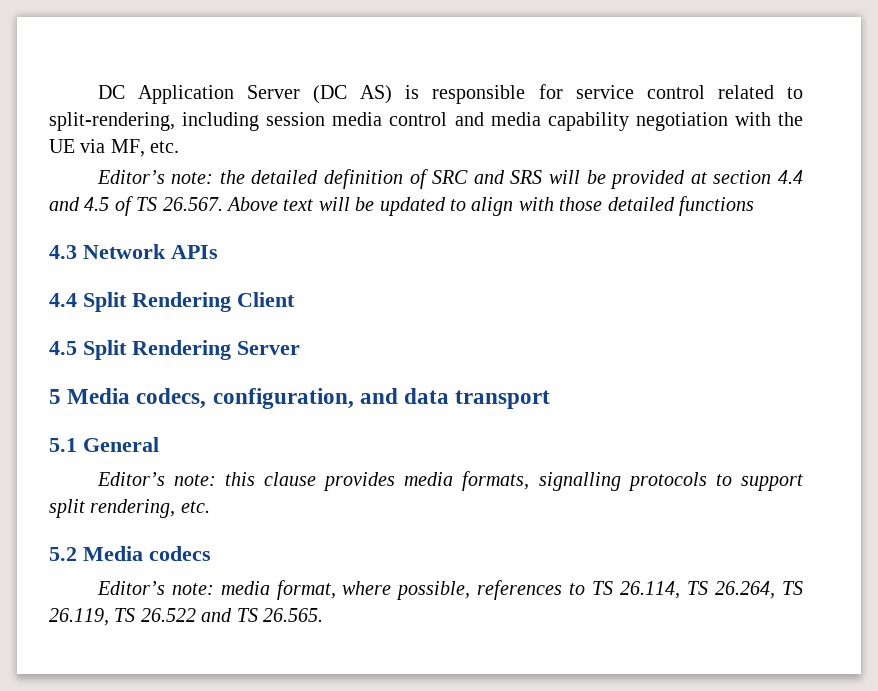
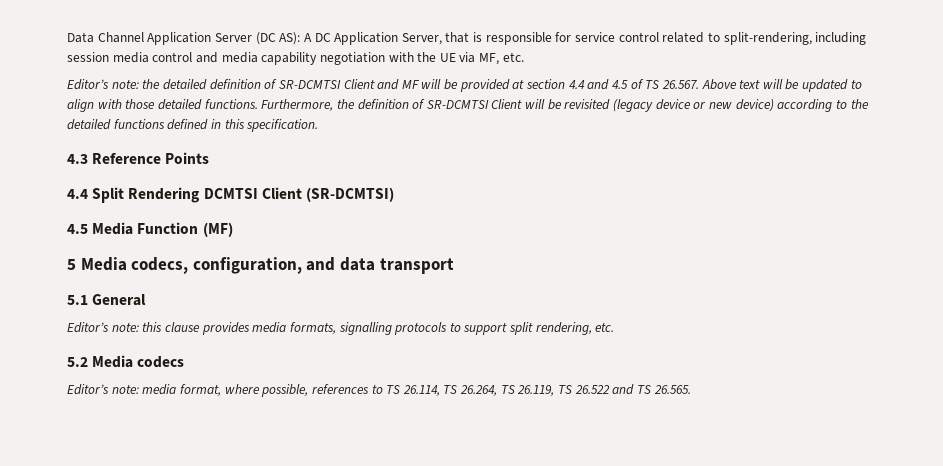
[97,85,125,99] DC -> [67,32,144,43] Data Channel
[360,85,393,104] AS) -> [279,32,470,45] AS): A DC Application Server, that
[432,170,543,184] SRC and SRS -> [278,79,420,90] SR-DCMTSI Client and MF
[678,196,754,216] functions -> [204,99,869,112] [67,119,319,132] functions. Furthermore, the definition of SR-DCMTSI Client will be revisited (legacy device or new device) according to the detailed functions defined in this specification.
[83,244,218,259] Network APIs -> [92,152,210,164] Reference Points
[237,292,295,307] [49,340,300,360] Client // 4.5 Split Rendering Server -> [203,187,394,202] [67,222,233,237] DCMTSI Client (SR-DCMTSI) // 4.5 Media Function (MF)

